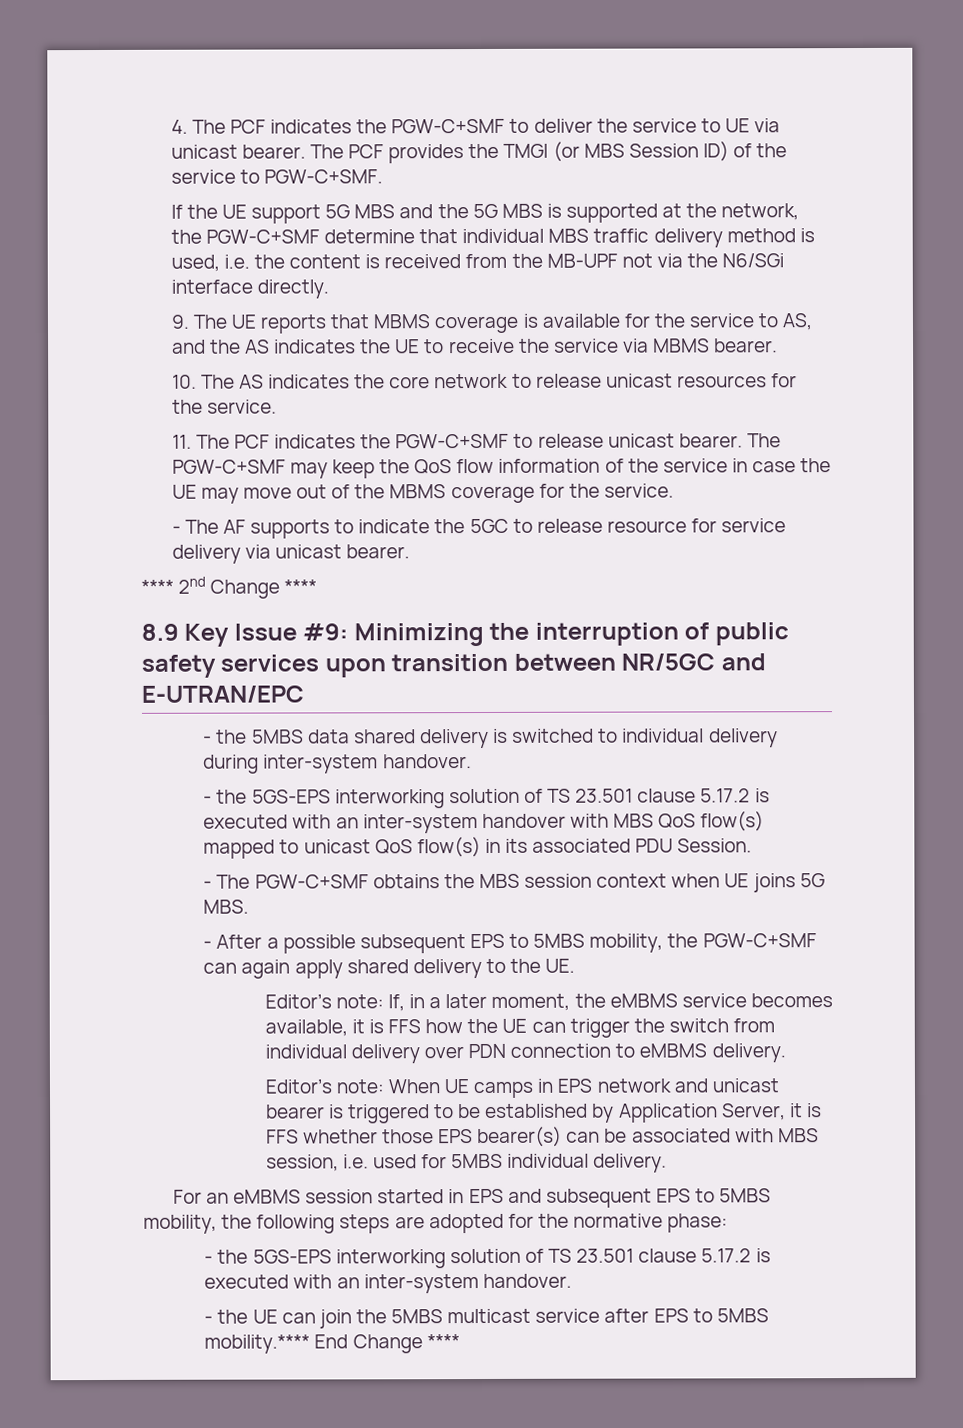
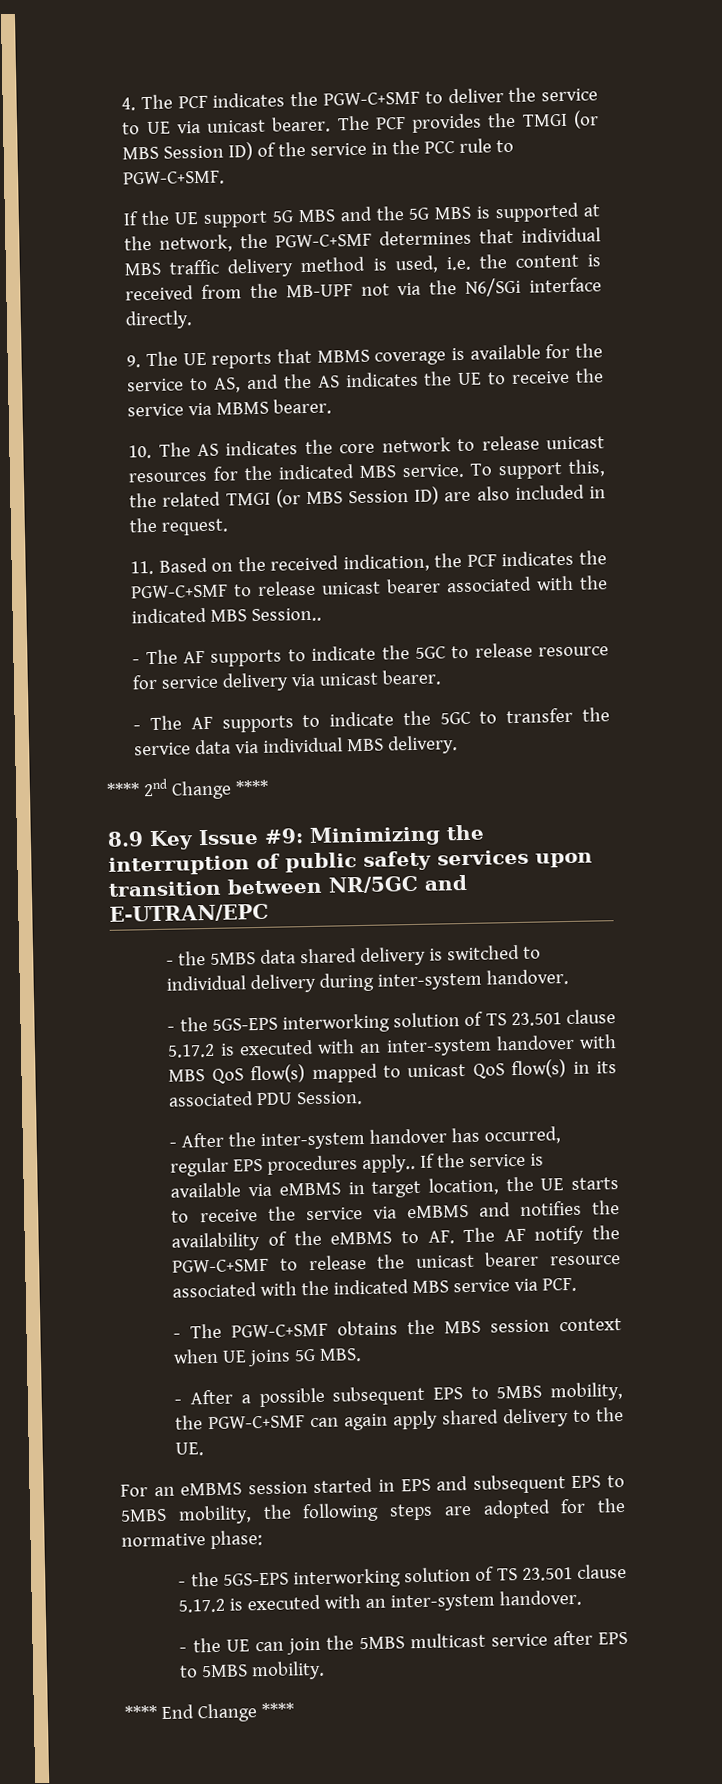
(236, 176) none -> [371,138,493,155] in the PCC rule
[323,229,415,244] determine -> [379,229,473,246] determines
[206,399,277,414] [171,434,230,449] service. // 11. The -> [278,459,605,480] [129,484,606,508] [129,517,230,536] [130,552,463,575] indicated MBS service. To support this, the related TMGI (or MBS Session ID) are also included in the request. // 11. Based on the received indication, the
[678,433,781,448] [171,458,832,479] [171,483,674,504] bearer. The PGW-C+SMF may keep the QoS flow information of the service in case the UE may move out of the MBMS coverage for the service. -> [386,575,608,594] [131,607,323,624] bearer associated with the indicated MBS Session..
(411, 551) none -> [133,707,610,733] [134,735,459,756] // - The AF supports to indicate the 5GC to transfer the service data via individual MBS delivery.
(753, 845) none -> [169,1126,562,1150] [170,1153,545,1177] [170,1176,619,1198] [171,1200,620,1223] [171,1225,620,1252] [172,1251,621,1273] [172,1277,578,1298] // - After the inter-system handover has occurred, regular EPS procedures apply.. If the service is available via eMBMS in target location, the UE starts to receive the service via eMBMS and notifies the availability of the eMBMS to AF. The AF notify the PGW-C+SMF to release the unicast bearer resource associated with the indicated MBS service via PCF.
[264,993,833,1012] [264,1018,776,1038] [264,1043,786,1064] [264,1078,779,1099] [265,1103,822,1124] [265,1126,819,1148] [265,1153,668,1173] // Editor’s note: If, in a later moment, the eMBMS service becomes available, it is FFS how the UE can trigger the switch from individual delivery over PDN connection to eMBMS delivery. // Editor’s note: When UE camps in EPS network and unicast bearer is triggered to be established by Application Server, it is FFS whether those EPS bearer(s) can be associated with MBS session, i.e. used for 5MBS individual delivery. -> (205, 1449) none
[204,1334,311,1354] mobility.**** -> [251,1660,326,1681] [124,1705,157,1720] mobility. // ****

